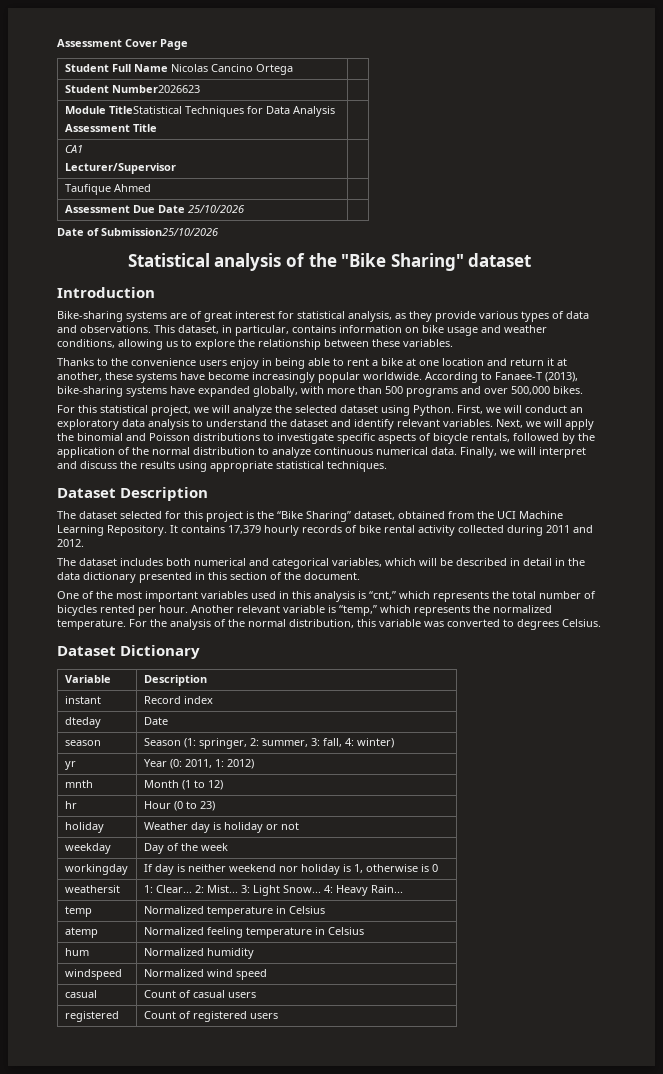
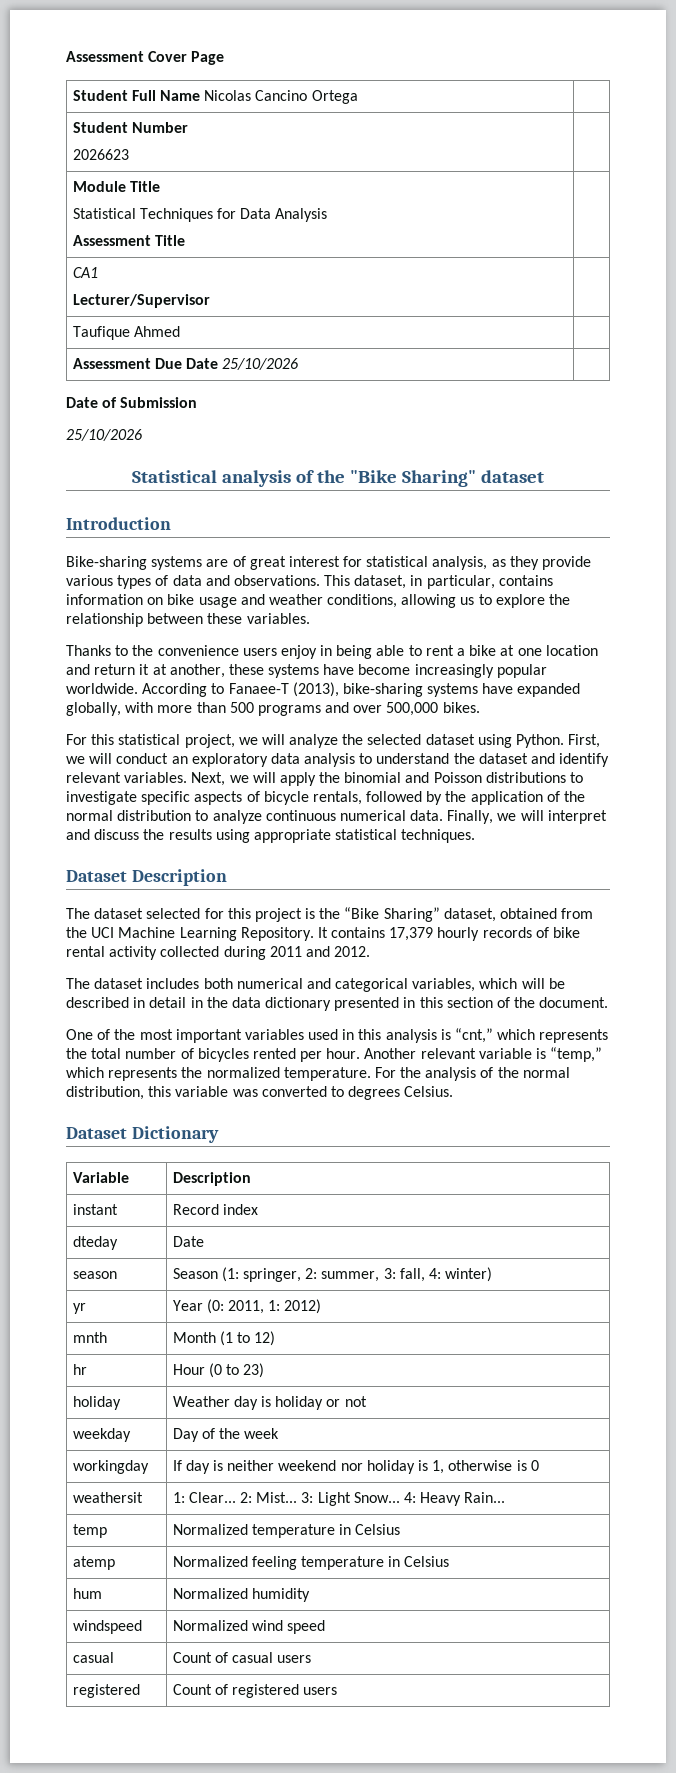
[111,85,200,93] Number2026623 -> [131,122,188,133] [72,149,129,160] Number // 2026623
[108,106,182,114] TitleStatistical -> [129,181,160,192] [72,208,136,219] Title // Statistical
[101,228,218,236] Submission25/10/2026 -> [120,397,198,408] [66,429,142,441] Submission // 25/10/2026

